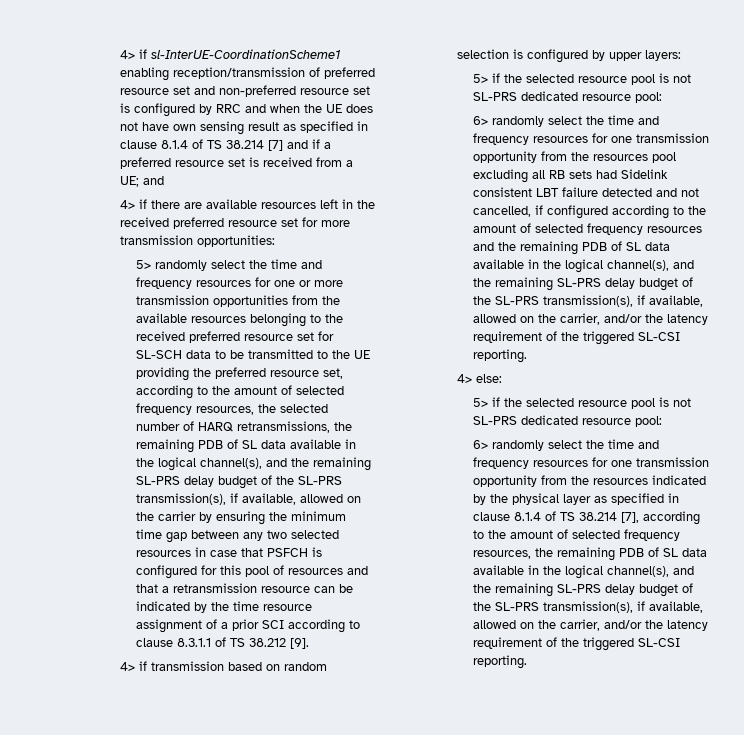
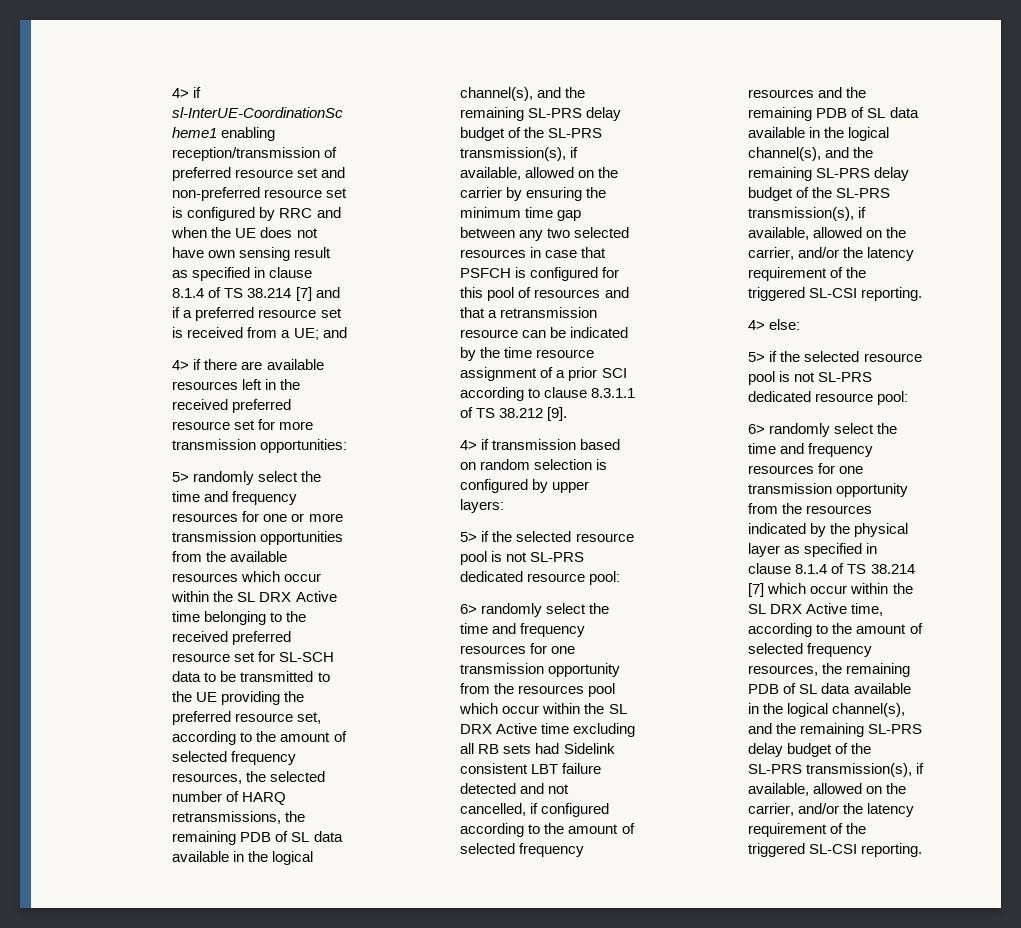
(247, 319) none -> [241,571,322,582] [171,591,337,602] [172,611,201,622] which occur within the SL DRX Active time
(677, 157) none -> [459,703,627,714] [460,723,570,734] which occur within the SL DRX Active time
[621,512,640,523] [7], -> [748,583,913,597] [748,603,884,616] [7] which occur within the SL DRX Active time,

